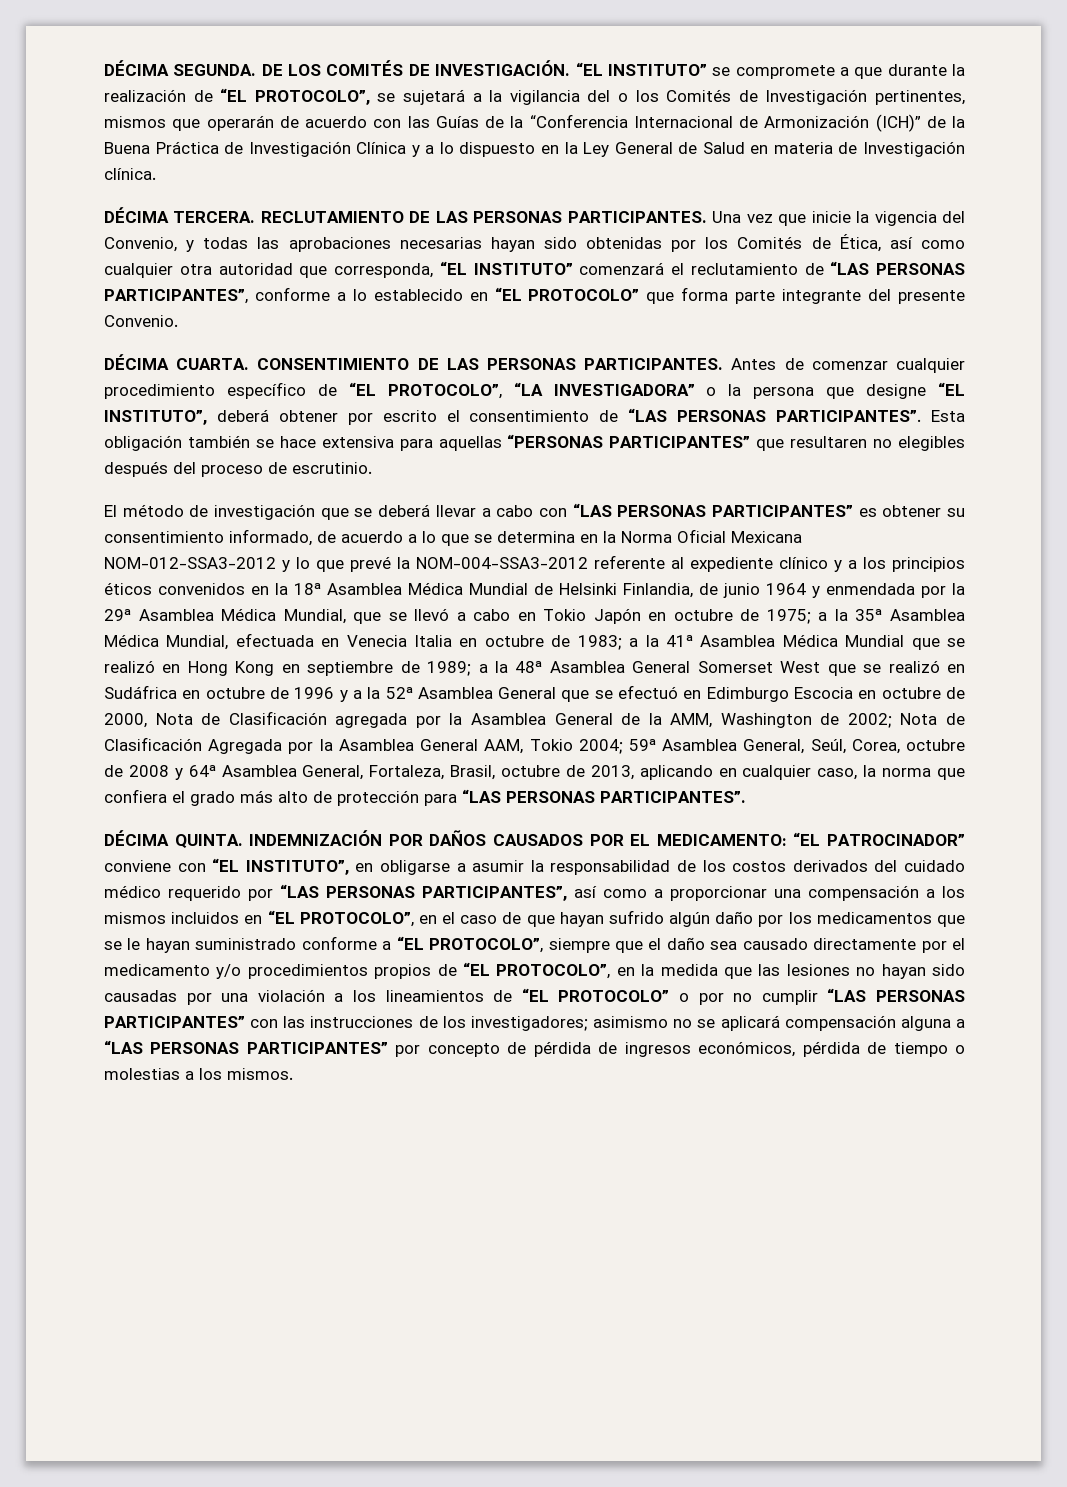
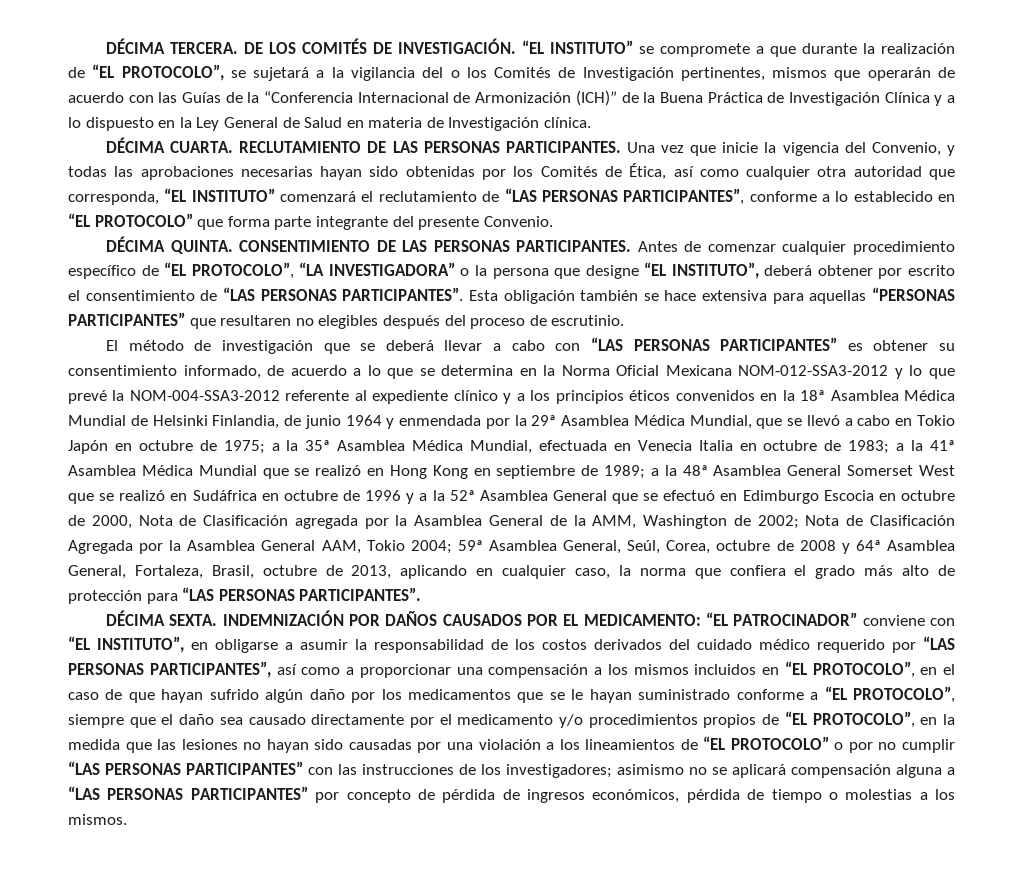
[104,60,257,76] DÉCIMA SEGUNDA. -> [106,38,239,54] DÉCIMA TERCERA.
[173,211,256,223] TERCERA. -> [170,141,234,153] CUARTA.
[176,358,250,370] CUARTA. -> [170,240,233,254] QUINTA.
[174,834,243,848] QUINTA. -> [169,614,218,626] SEXTA.

